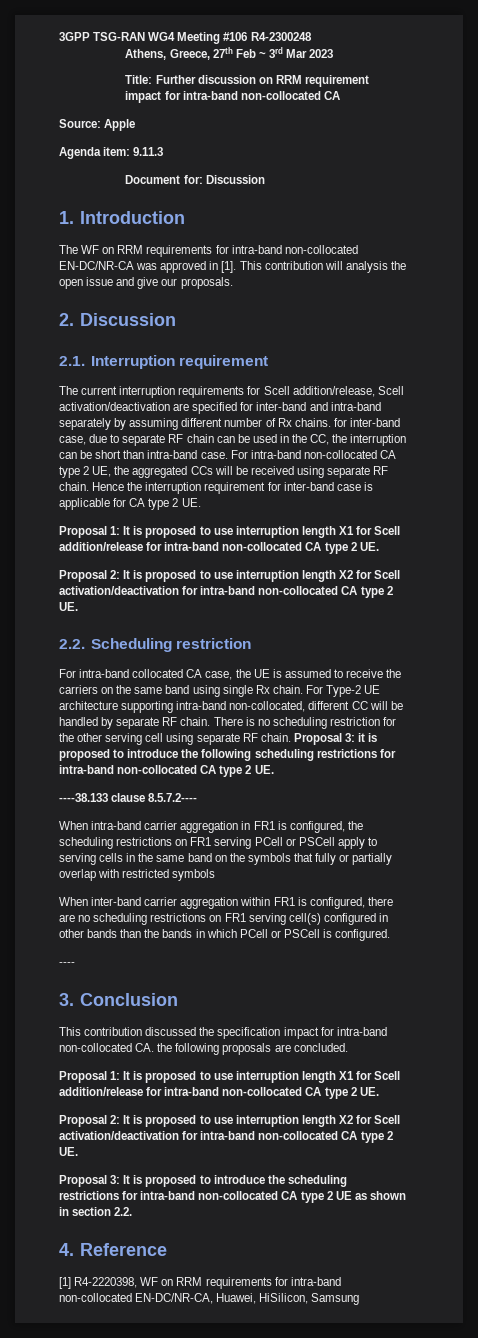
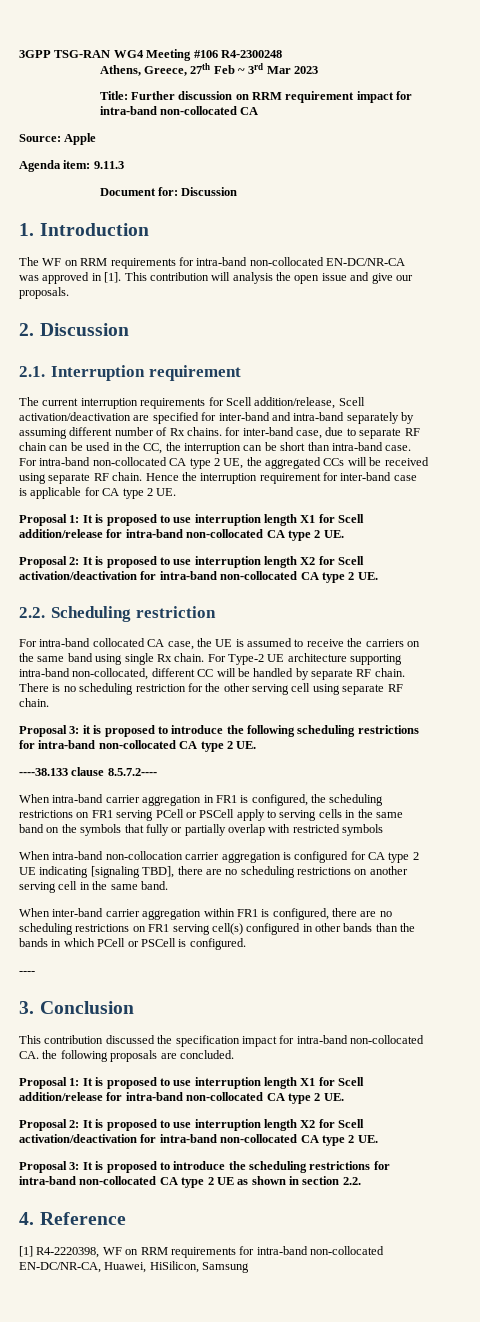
(291, 737) none -> (49, 702) //
(216, 875) none -> [19,851,419,863] [19,866,408,878] [19,881,168,893] // When intra-band non-collocation carrier aggregation is configured for CA type 2 UE indicating [signaling TBD], there are no scheduling restrictions on another serving cell in the same band.

